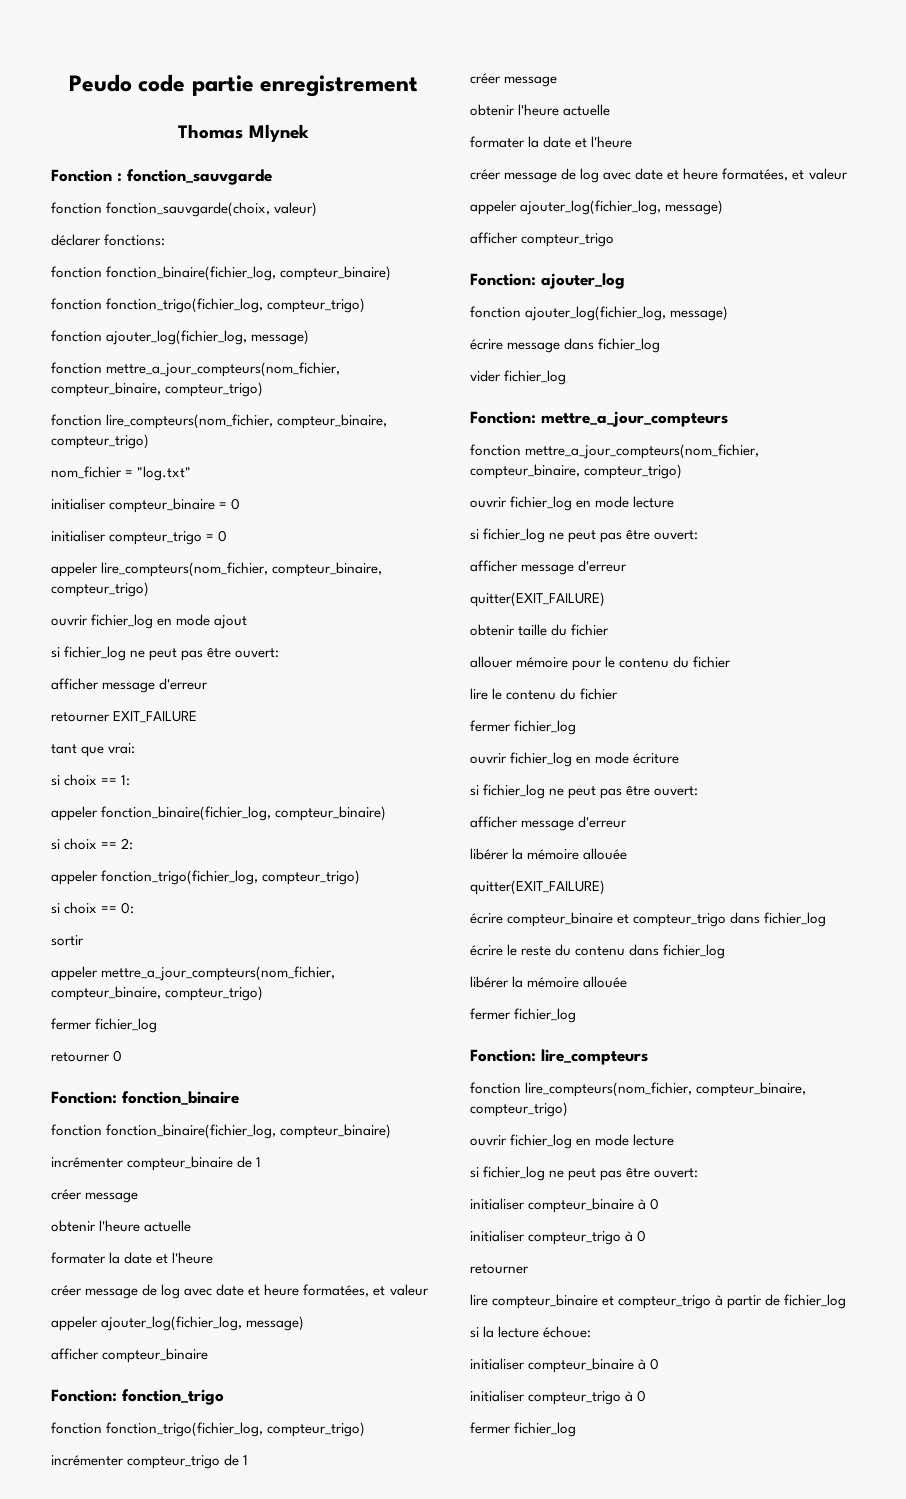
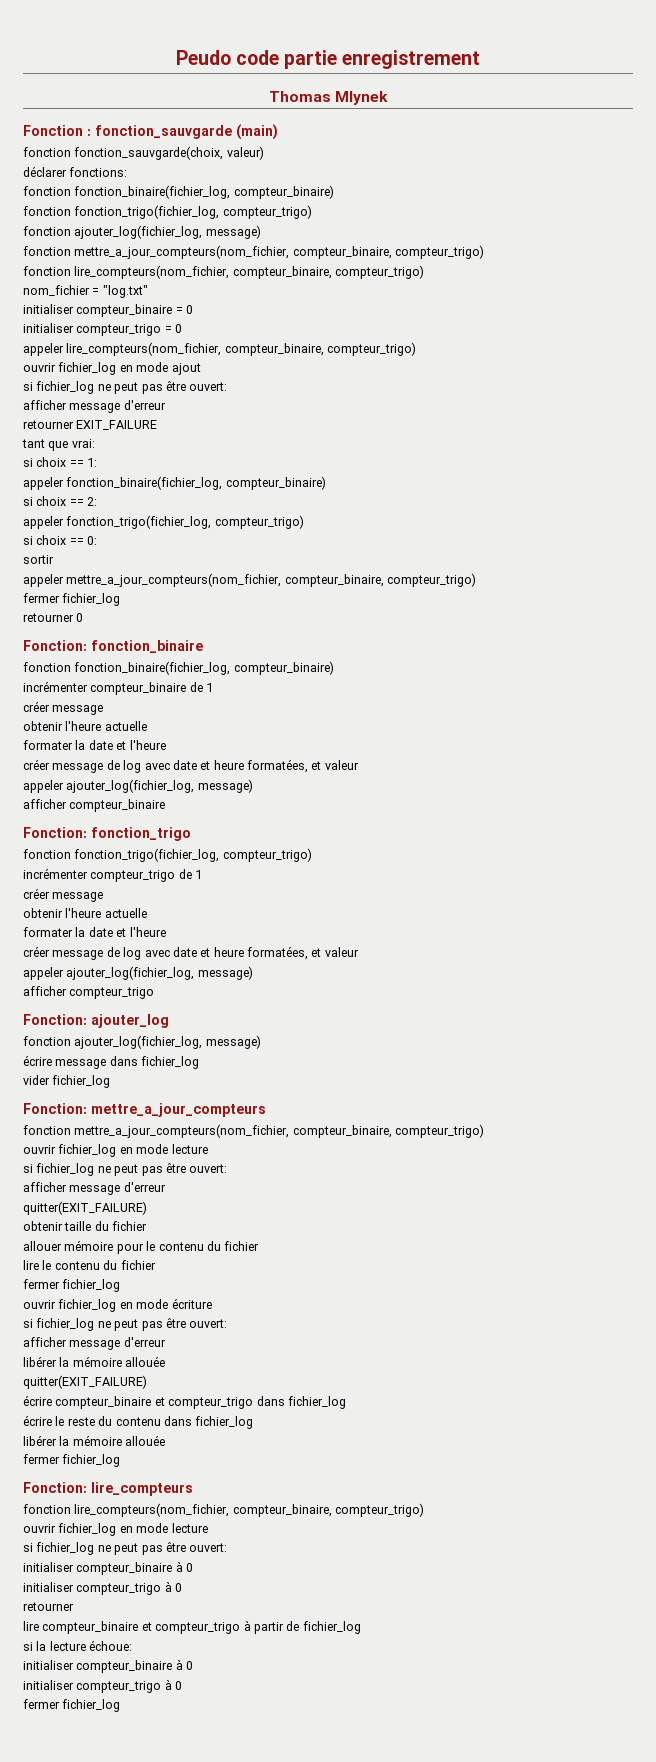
(272, 177) none -> [236,124,278,140] (main)

